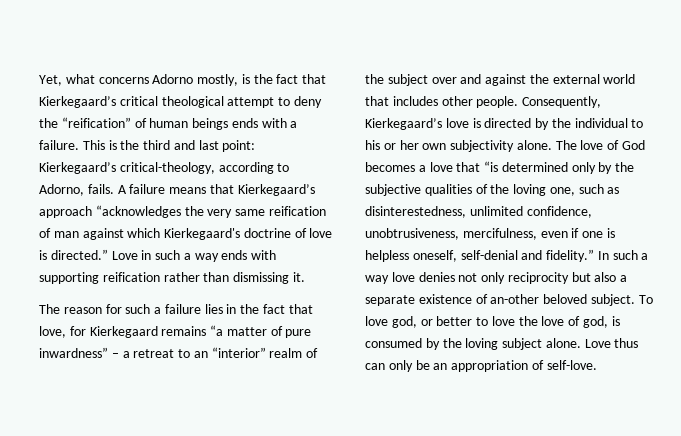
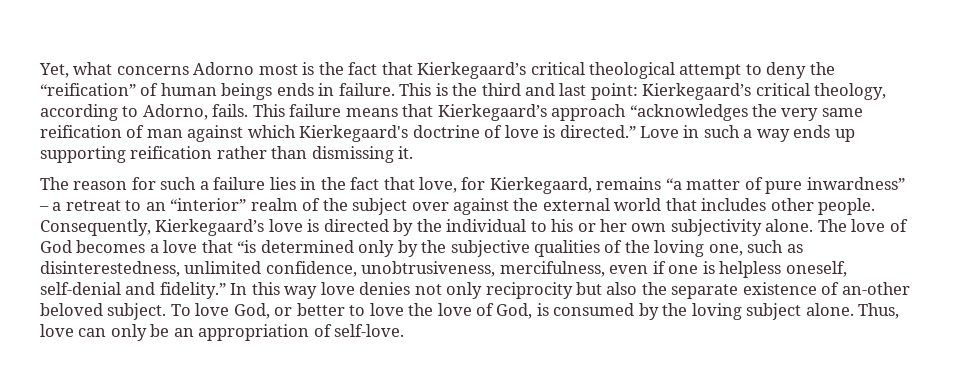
[197,74,239,86] mostly, -> [258,64,298,75] most
[261,118,298,128] with a -> [318,83,335,96] in
[119,162,215,174] critical-theology, -> [755,83,887,100] critical theology,
[117,185,127,194] A -> [252,104,285,117] This
[251,250,277,260] with -> [834,129,855,142] up
[89,326,158,338] Kierkegaard -> [489,177,592,194] Kierkegaard,
[460,74,482,84] and -> (449, 206) none
[612,250,649,260] such a -> [251,282,280,295] this
[620,275,628,282] a -> [641,282,667,295] the
[391,316,417,328] god, -> [233,303,270,319] God,
[583,316,609,328] god, -> [496,303,533,319] God,
[584,338,639,348] Love thus -> [858,303,900,319] [40,324,74,337] Thus, love

